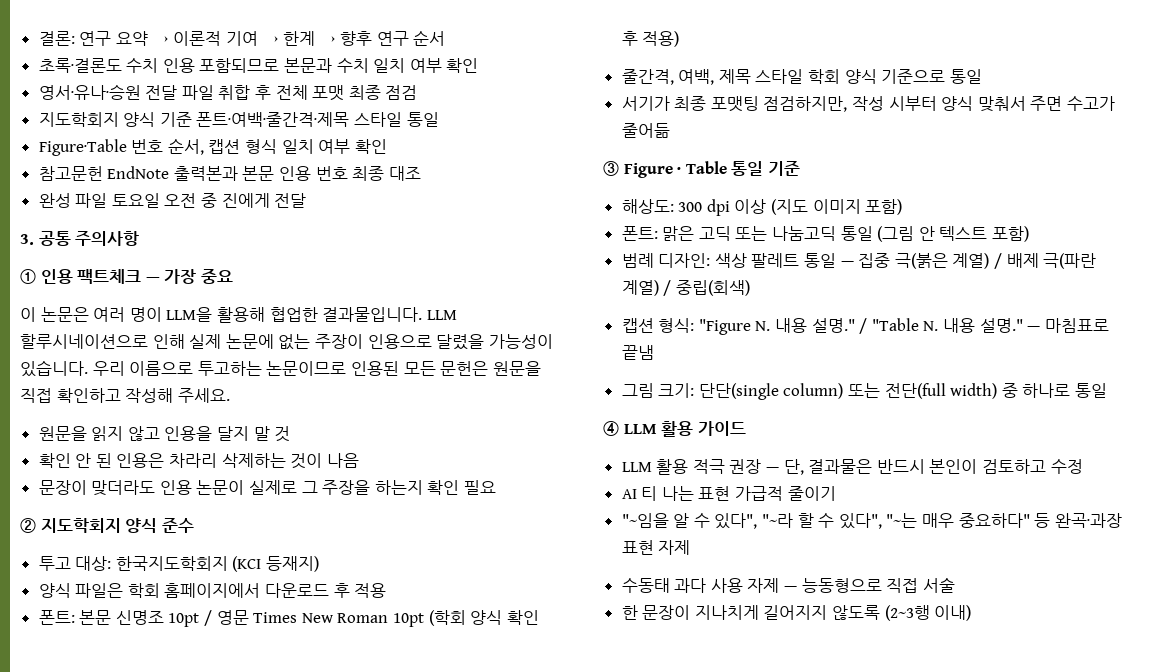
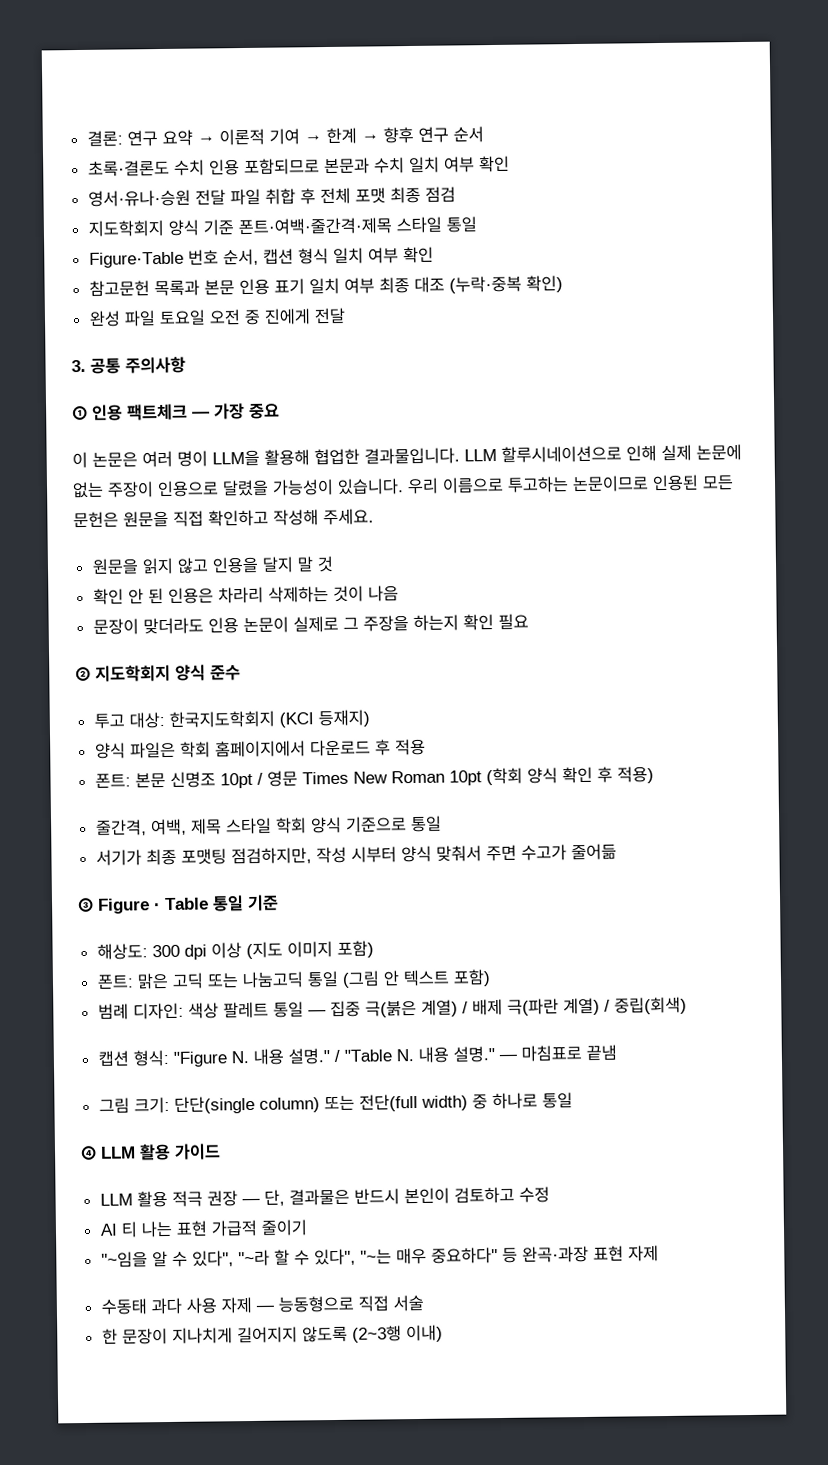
[107,166,348,181] EndNote 출력본과 본문 인용 번호 -> [153,277,375,297] 목록과 본문 인용 표기 일치 여부
(421, 173) none -> [448,275,563,294] (누락·중복 확인)

